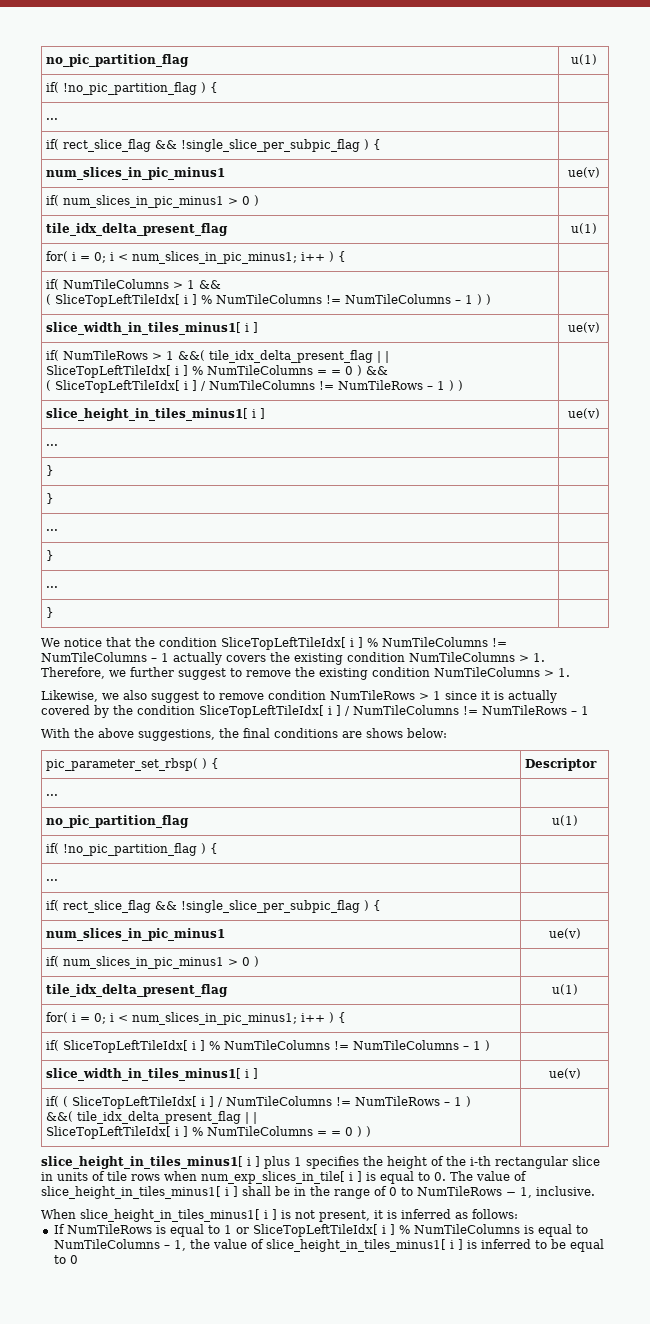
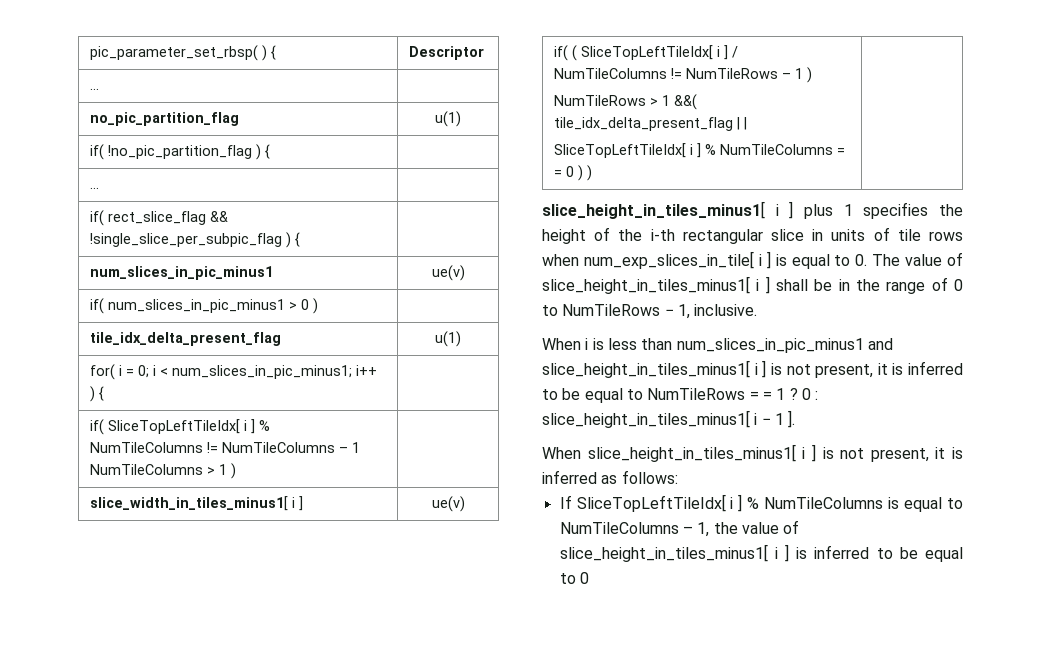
[46,54,190,67] [570,54,597,65] [46,82,219,95] [46,118,59,120] [46,139,382,152] [46,167,226,180] [567,167,600,178] [46,195,260,208] [46,223,229,236] [570,223,597,234] [46,251,347,264] [46,279,222,290] [46,294,492,307] [46,322,259,335] [567,322,600,333] [46,350,390,363] [46,365,389,378] [46,380,464,393] [46,408,266,421] [567,408,600,419] [46,444,59,446] [46,465,55,476] [46,493,55,504] [46,529,59,531] [46,550,55,561] [46,586,59,588] [46,607,55,618] [41,637,507,650] [41,652,545,665] [41,667,570,680] [41,690,557,703] [41,705,589,718] [41,728,447,741] no_pic_partition_flag | u(1) // if( !no_pic_partition_flag ) { | // ... | // if( rect_slice_flag && !single_slice_per_subpic_flag ) { | // num_slices_in_pic_minus1 | ue(v) // if( num_slices_in_pic_minus1 > 0 ) | // tile_idx_delta_present_flag | u(1) // for( i = 0; i < num_slices_in_pic_minus1; i++ ) { | // if( NumTileColumns > 1 && // ( SliceTopLeftTileIdx[ i ] % NumTileColumns != NumTileColumns – 1 ) ) | // slice_width_in_tiles_minus1[ i ] | ue(v) // if( NumTileRows > 1 &&( tile_idx_delta_present_flag | | // SliceTopLeftTileIdx[ i ] % NumTileColumns = = 0 ) && // ( SliceTopLeftTileIdx[ i ] / NumTileColumns != NumTileRows – 1 ) ) | // slice_height_in_tiles_minus1[ i ] | ue(v) // ... | // } | // } | // ... | // } | // ... | // } | // We notice that the condition SliceTopLeftTileIdx[ i ] % NumTileColumns != NumTileColumns – 1 actually covers the existing condition NumTileColumns > 1. Therefore, we further suggest to remove the existing condition NumTileColumns > 1. // Likewise, we also suggest to remove condition NumTileRows > 1 since it is actually covered by the condition SliceTopLeftTileIdx[ i ] / NumTileColumns != NumTileRows – 1 // With the above suggestions, the final conditions are shows below: // -> (90, 53) none
(482, 1045) none -> [90,464,228,475] NumTileColumns > 1
(472, 1101) none -> [554,95,671,106] NumTileRows > 1
(595, 1191) none -> [542,338,893,353] [542,360,963,378] [542,388,819,403] [542,410,796,428] // When i is less than num_slices_in_pic_minus1 and slice_height_in_tiles_minus1[ i ] is not present, it is inferred to be equal to NumTileRows = = 1 ? 0 : slice_height_in_tiles_minus1[ i − 1 ].
[66,1224,249,1237] NumTileRows is equal to 1 or -> (572, 502) none

